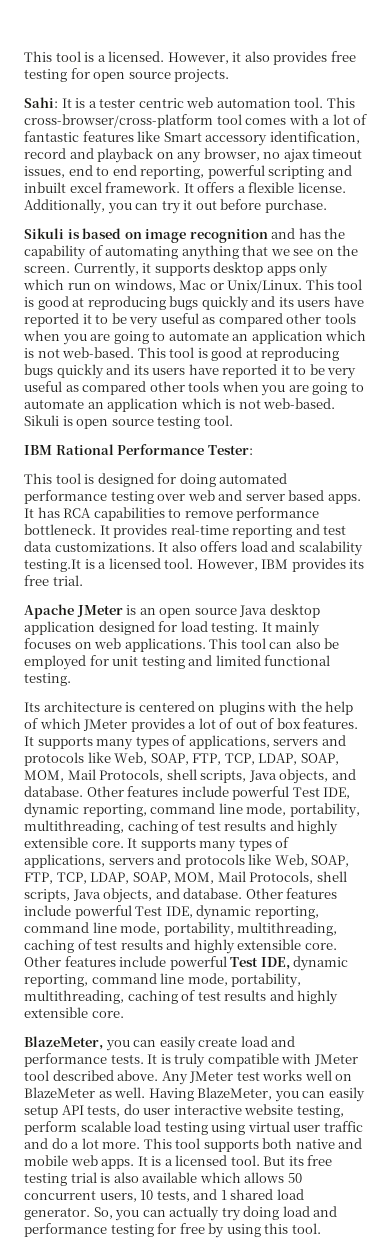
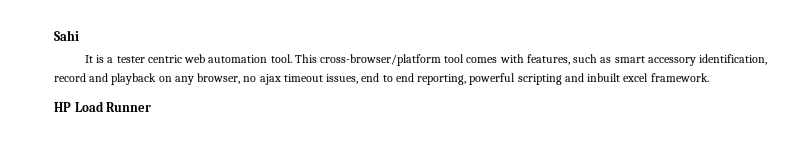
[24,51,356,65] [24,68,230,83] [24,97,58,108] This tool is a licensed. However, it also provides free testing for open source projects. // Sahi: -> [54,30,79,41] Sahi //
[24,114,213,128] cross-browser/cross-platform -> [319,54,441,66] cross-browser/platform
[322,114,368,125] [24,131,202,142] a lot of fantastic features like Smart -> [526,54,645,65] features, such as smart
[183,182,346,193] [24,199,327,214] [24,228,346,243] [24,245,359,260] [24,262,329,277] [23,279,363,293] [24,296,364,311] [24,313,356,328] [23,330,367,345] [24,347,340,361] [24,364,357,379] [24,381,364,396] [24,398,336,412] [24,415,233,429] [24,444,253,455] [24,473,288,487] [24,490,361,504] [24,507,320,521] [24,524,347,538] [24,541,363,556] [24,558,365,572] [24,575,83,586] [24,604,320,619] [24,621,321,636] [24,638,340,652] [24,655,331,670] [24,673,71,686] [24,701,354,715] [24,718,359,732] [24,735,346,750] [24,752,339,766] [24,769,356,784] [24,786,351,800] [24,803,360,818] [24,820,339,835] [24,837,290,852] [24,854,350,868] [24,871,347,884] [24,888,338,903] [24,905,319,920] [24,922,338,937] [24,939,337,954] [24,956,349,971] [24,973,302,988] [24,990,339,1005] [24,1007,124,1018] [24,1036,296,1051] [24,1053,358,1068] [24,1070,353,1085] [24,1087,365,1102] [24,1104,344,1118] [24,1121,363,1135] [24,1138,363,1152] [24,1155,333,1169] [24,1172,302,1186] [24,1189,304,1202] [24,1206,338,1221] [24,1223,321,1238] It offers a flexible license. Additionally, you can try it out before purchase. // Sikuli is based on image recognition and has the capability of automating anything that we see on the screen. Currently, it supports desktop apps only which run on windows, Mac or Unix/Linux. This tool is good at reproducing bugs quickly and its users have reported it to be very useful as compared other tools when you are going to automate an application which is not web-based. This tool is good at reproducing bugs quickly and its users have reported it to be very useful as compared other tools when you are going to automate an application which is not web-based. Sikuli is open source testing tool. // IBM Rational Performance Tester: // This tool is designed for doing automated performance testing over web and server based apps. It has RCA capabilities to remove performance bottleneck. It provides real-time reporting and test data customizations. It also offers load and scalability testing.It is a licensed tool. However, IBM provides its free trial. // Apache JMeter is an open source Java desktop application designed for load testing. It mainly focuses on web applications. This tool can also be employed for unit testing and limited functional testing. // Its architecture is centered on plugins with the help of which JMeter provides a lot of out of box features. It supports many types of applications, servers and protocols like Web, SOAP, FTP, TCP, LDAP, SOAP, MOM, Mail Protocols, shell scripts, Java objects, and database. Other features include powerful Test IDE, dynamic reporting, command line mode, portability, multithreading, caching of test results and highly extensible core. It supports many types of applications, servers and protocols like Web, SOAP, FTP, TCP, LDAP, SOAP, MOM, Mail Protocols, shell scripts, Java objects, and database. Other features include powerful Test IDE, dynamic reporting, command line mode, portability, multithreading, caching of test results and highly extensible core. Other features include powerful Test IDE, dynamic reporting, command line mode, portability, multithreading, caching of test results and highly extensible core. // BlazeMeter, you can easily create load and performance tests. It is truly compatible with JMeter tool described above. Any JMeter test works well on BlazeMeter as well. Having BlazeMeter, you can easily setup API tests, do user interactive website testing, perform scalable load testing using virtual user traffic and do a lot more. This tool supports both native and mobile web apps. It is a licensed tool. But its free testing trial is also available which allows 50 concurrent users, 10 tests, and 1 shared load generator. So, you can actually try doing load and performance testing for free by using this tool. -> [54,101,152,112] // HP Load Runner

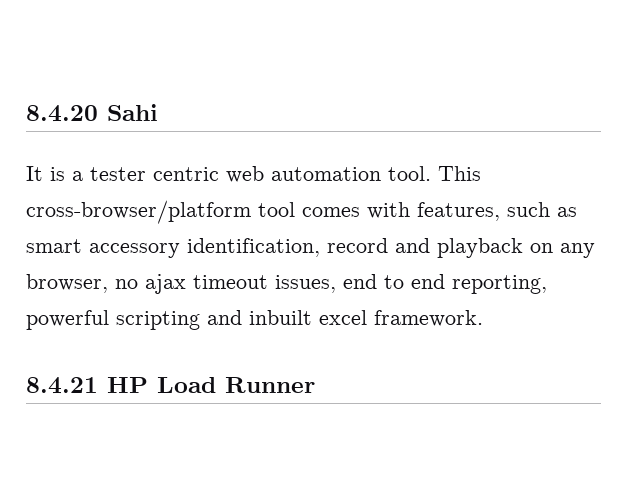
(54, 35) none -> [26,105,98,122] 8.4.20
(709, 77) none -> [26,377,98,394] 8.4.21

